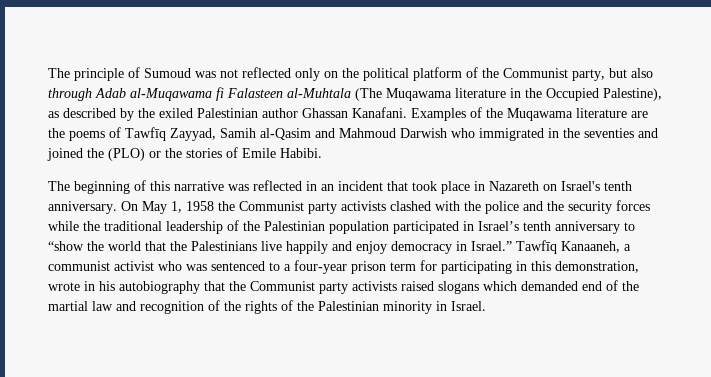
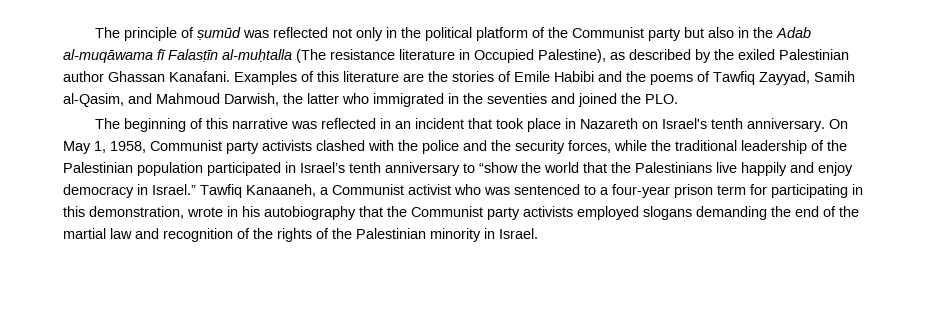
[144,67,338,81] Sumoud was not reflected only on -> [196,27,397,41] ṣumūd was reflected not only in
[572,69,605,81] party, -> [647,28,681,41] party
[48,87,452,101] through Adab al-Muqawama fi Falasteen al-Muhtala (The Muqawama -> [737,27,811,38] [63,49,395,63] in the Adab al-muqāwama fī Falasṭīn al-muḥtalla (The resistance
[525,88,542,98] the -> (470, 54) none
[486,108,573,121] the Muqawama -> [317,71,339,82] this
(65, 133) none -> [452,71,646,82] stories of Emile Habibi and the
[125,127,166,141] Tawfīq -> [713,71,755,85] Tawfiq
[260,128,311,140] al-Qasim -> [63,93,124,107] al-Qasim,
[400,128,447,138] Darwish -> [224,93,339,106] Darwish, the latter
[108,147,322,161] (PLO) or the stories of Emile Habibi. -> [645,94,678,104] PLO.
[186,201,235,211] 1958 the -> [110,141,146,153] 1958,
[616,200,650,211] forces -> [568,140,611,153] forces,
[516,240,557,254] Tawfīq -> [200,184,242,198] Tawfiq
[48,261,110,271] communist -> [332,184,404,195] Communist
[401,281,578,294] raised slogans which demanded -> [577,206,791,220] employed slogans demanding the

